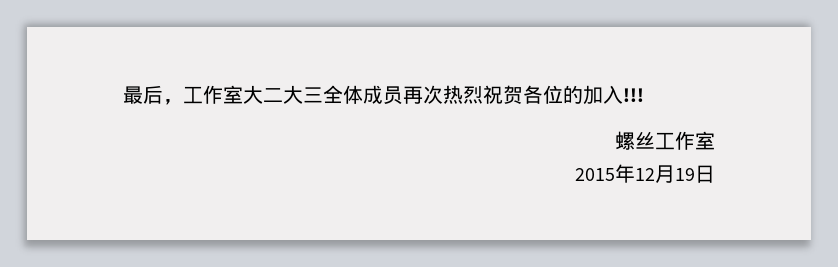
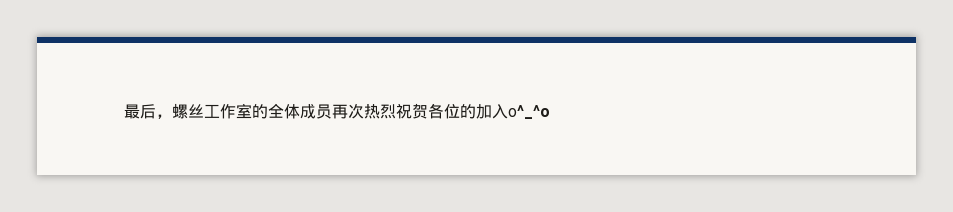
[183,85,323,104] 工作室大二大三 -> [172,103,268,119] 螺丝工作室的
[623,88,644,102] [615,131,715,150] [575,164,715,183] !!! // 螺丝工作室 // 2015年12月19日 -> [508,105,550,119] o^_^o

